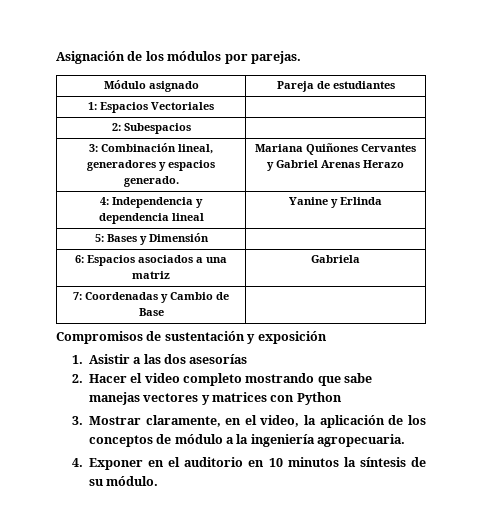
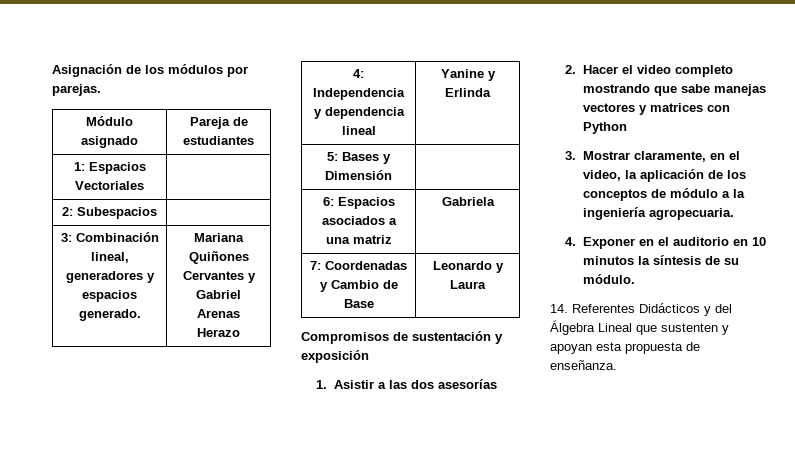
(164, 312) none -> [432,261,504,273] [450,280,486,289] Leonardo y Laura
(159, 481) none -> [550,303,732,316] [550,320,729,335] [550,342,700,354] [550,360,617,370] // 14. Referentes Didácticos y del Álgebra Lineal que sustenten y apoyan esta propuesta de enseñanza.

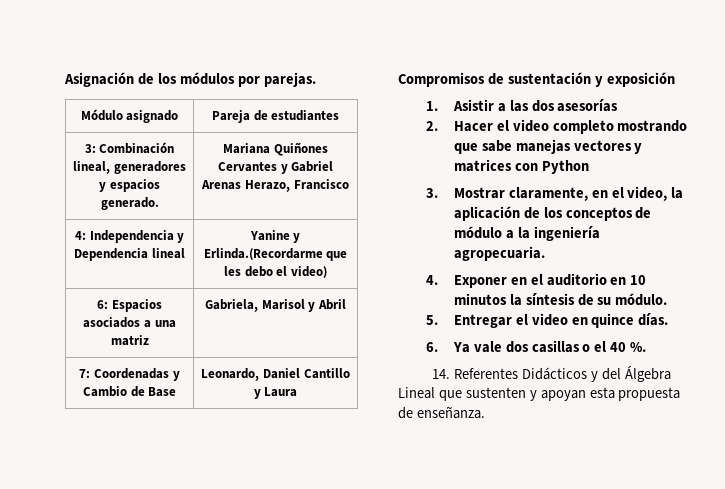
[73,162,146,174] [75,181,144,190] [62,207,157,219] // 1: Espacios Vectoriales | // 2: Subespacios | -> (340, 115) none
[197,328,241,337] Herazo -> [245,179,349,192] Herazo, Francisco
[324,107,405,119] dependencia -> [74,248,149,261] Dependencia
[445,88,491,97] [327,152,391,164] [325,170,392,180] Erlinda // 5: Bases y Dimensión | -> [203,248,348,261] [224,266,327,278] Erlinda.(Recordarme que les debo el video)
[441,197,495,206] Gabriela -> [205,299,346,312] Gabriela, Marisol y Abril
[432,261,492,270] Leonardo -> [201,368,350,381] Leonardo, Daniel Cantillo
(635, 279) none -> [425,313,669,328] [425,340,647,353] // 5. Entregar el video en quince días. // 6. Ya vale dos casillas o el 40 %.

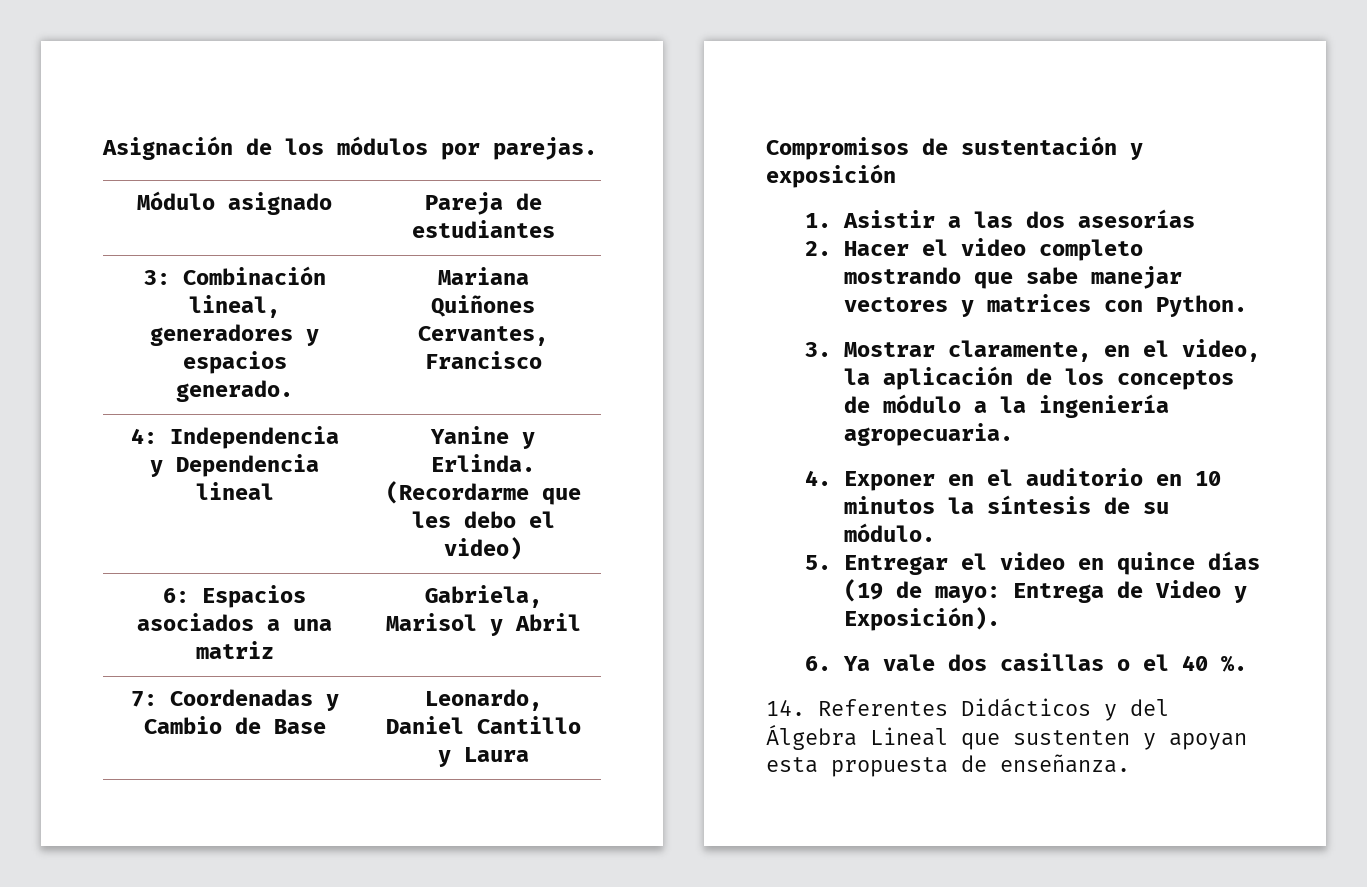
[217,161,334,174] [201,180,290,192] Cervantes y Gabriel Arenas Herazo, -> [418,326,548,346] Cervantes,
[203,248,323,260] Erlinda.(Recordarme -> [431,454,535,472] [385,481,529,504] Erlinda. (Recordarme
[515,139,571,154] manejas -> [1090,266,1182,289] manejar
[541,160,589,174] Python -> [1155,295,1247,317] Python.
[638,313,669,326] días. -> [1207,551,1260,570] [843,579,1247,603] [843,607,1000,631] días (19 de mayo: Entrega de Video y Exposición).

